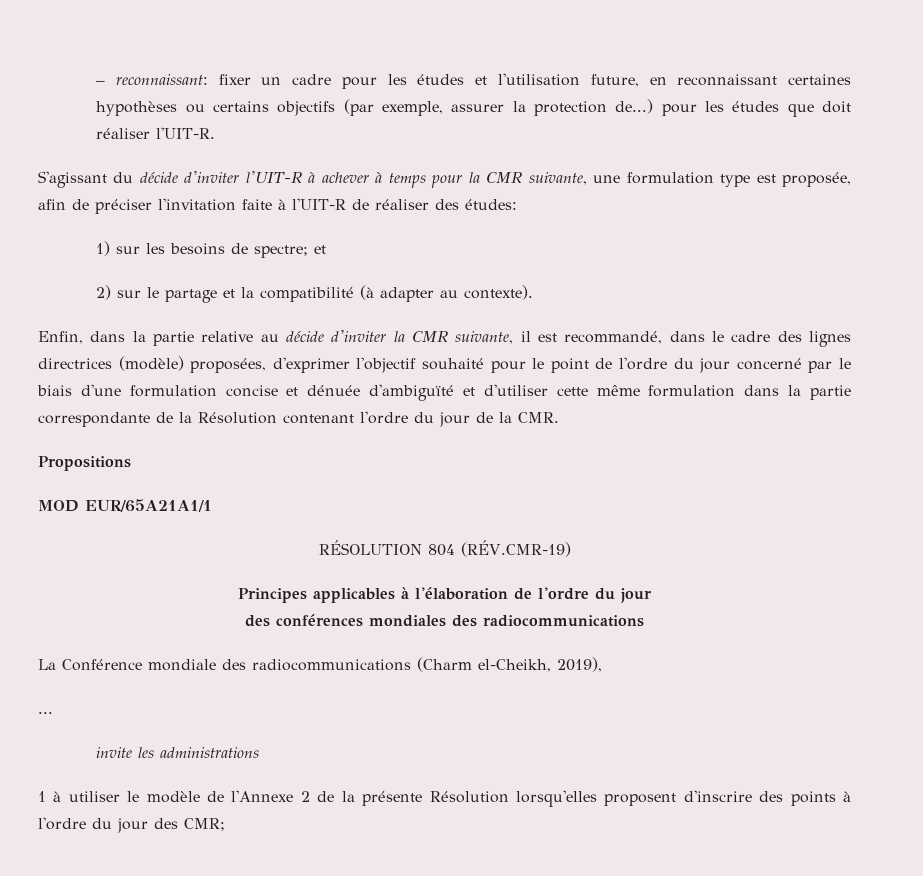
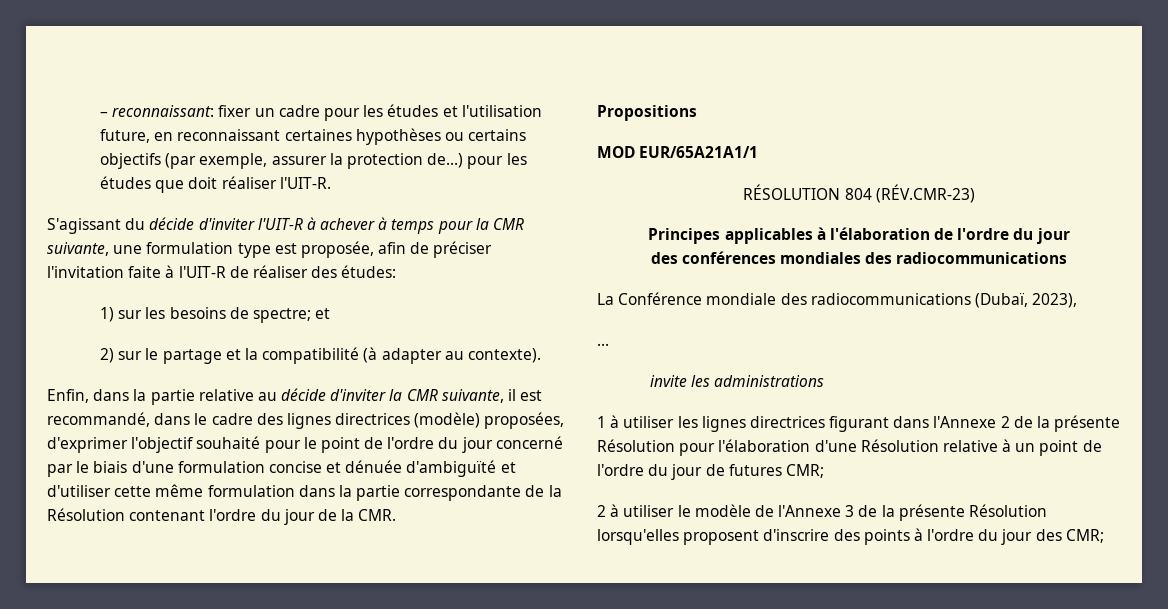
[460,540,571,557] (RÉV.CMR-19) -> [875,184,975,203] (RÉV.CMR-23)
[417,657,602,672] (Charm el-Cheikh, 2019), -> [974,293,1078,308] (Dubaï, 2023),
(120, 796) none -> [677,415,1121,432] [597,439,1102,456] [597,464,824,480] [597,504,675,517] les lignes directrices figurant dans l'Annexe 2 de la présente Résolution pour l'élaboration d'une Résolution relative à un point de l'ordre du jour de futures CMR; // 2 à utiliser
[300,791,310,802] 2 -> [845,505,855,517] 3

